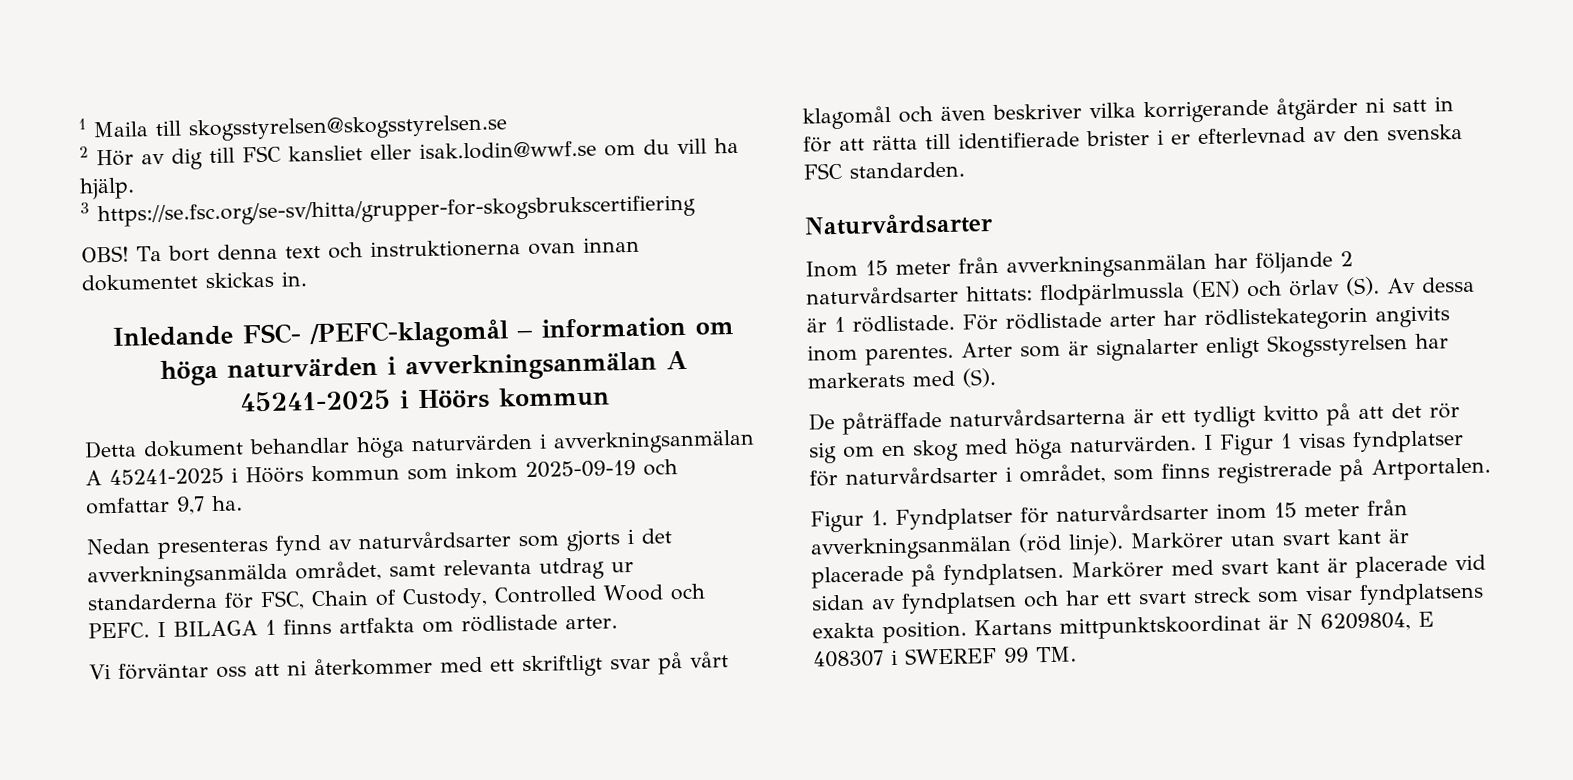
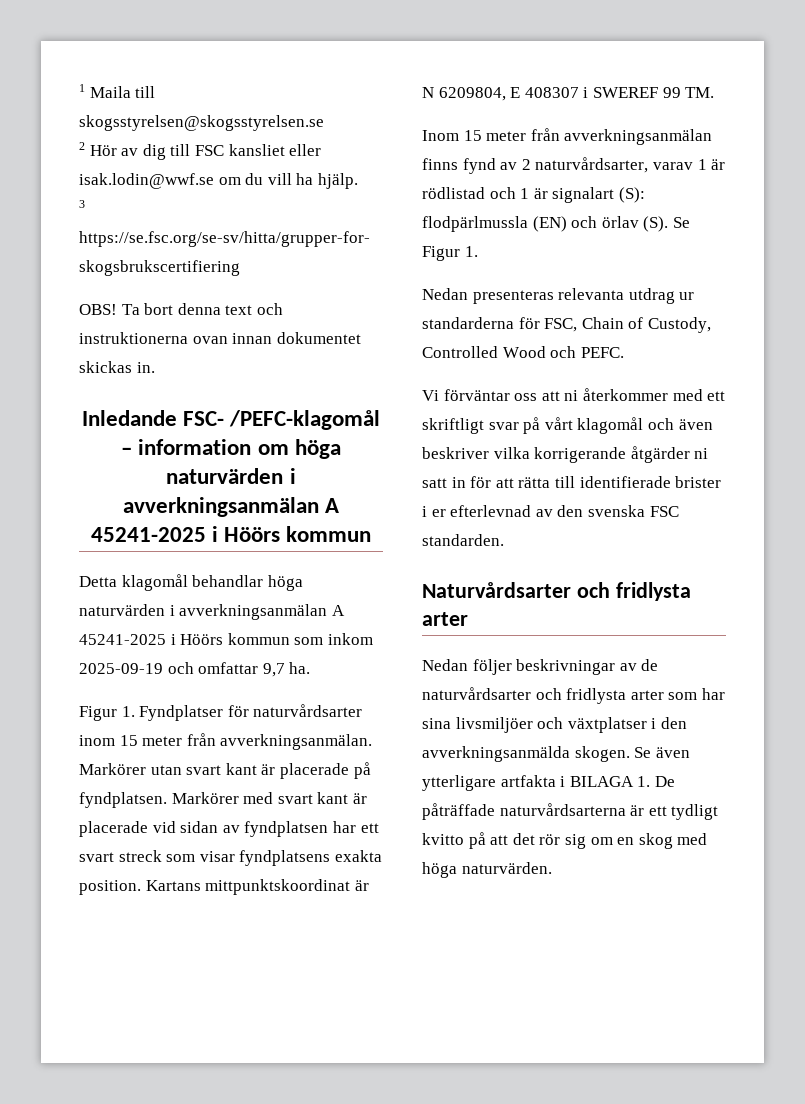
[143,439,244,458] dokument -> [121,574,188,591] klagomål
[86,528,672,560] [87,560,436,589] Nedan presenteras fynd av naturvårdsarter som gjorts i det avverkningsanmälda området, samt -> [79,704,363,721] [79,733,373,750] [79,762,371,779] [79,792,367,808] [79,821,379,837] [79,850,382,866] [79,879,369,895] [422,87,715,101] [422,128,713,145] [422,157,726,174] [422,187,645,203] [422,216,690,232] [422,246,478,261] [422,288,554,304] Figur 1. Fyndplatser för naturvårdsarter inom 15 meter från avverkningsanmälan. Markörer utan svart kant är placerade på fyndplatsen. Markörer med svart kant är placerade vid sidan av fyndplatsen har ett svart streck som visar fyndplatsens exakta position. Kartans mittpunktskoordinat är N 6209804, E 408307 i SWEREF 99 TM. // Inom 15 meter från avverkningsanmälan finns fynd av 2 naturvårdsarter, varav 1 är rödlistad och 1 är signalart (S): flodpärlmussla (EN) och örlav (S). Se Figur 1. // Nedan presenteras
[157,614,618,638] I BILAGA 1 finns artfakta om rödlistade arter. -> (624, 352) none
[805,251,1353,279] [806,276,1475,307] [806,305,1450,333] [807,333,1449,366] [807,367,996,389] // Inom 15 meter från avverkningsanmälan har följande 2 naturvårdsarter hittats: flodpärlmussla (EN) och örlav (S). Av dessa är 1 rödlistade. För rödlistade arter har rödlistekategorin angivits inom parentes. Arter som är signalarter enligt Skogsstyrelsen har markerats med (S). // -> [576,582,691,601] [422,612,468,626] [422,659,659,675] [422,687,725,704] [422,717,687,733] [422,746,690,762] [422,775,651,791] och fridlysta arter // Nedan följer beskrivningar av de naturvårdsarter och fridlysta arter som har sina livsmiljöer och växtplatser i den avverkningsanmälda skogen. Se även ytterligare artfakta i BILAGA 1.
[1203,430,1464,456] [809,457,1491,487] [810,499,1408,533] [810,528,1410,561] [811,554,1486,589] [811,582,1484,615] [812,611,1434,644] [813,646,1077,668] I Figur 1 visas fyndplatser för naturvårdsarter i området, som finns registrerade på Artportalen. // Figur 1. Fyndplatser för naturvårdsarter inom 15 meter från avverkningsanmälan (röd linje). Markörer utan svart kant är placerade på fyndplatsen. Markörer med svart kant är placerade vid sidan av fyndplatsen och har ett svart streck som visar fyndplatsens exakta position. Kartans mittpunktskoordinat är N 6209804, E 408307 i SWEREF 99 TM. -> (552, 868) none

